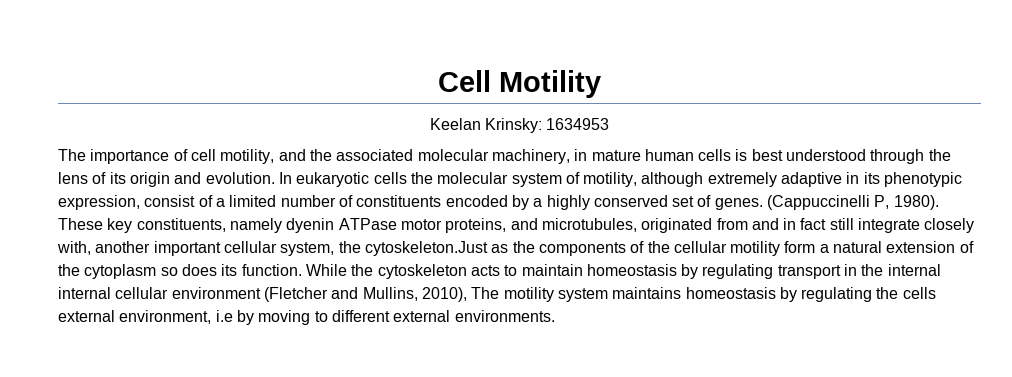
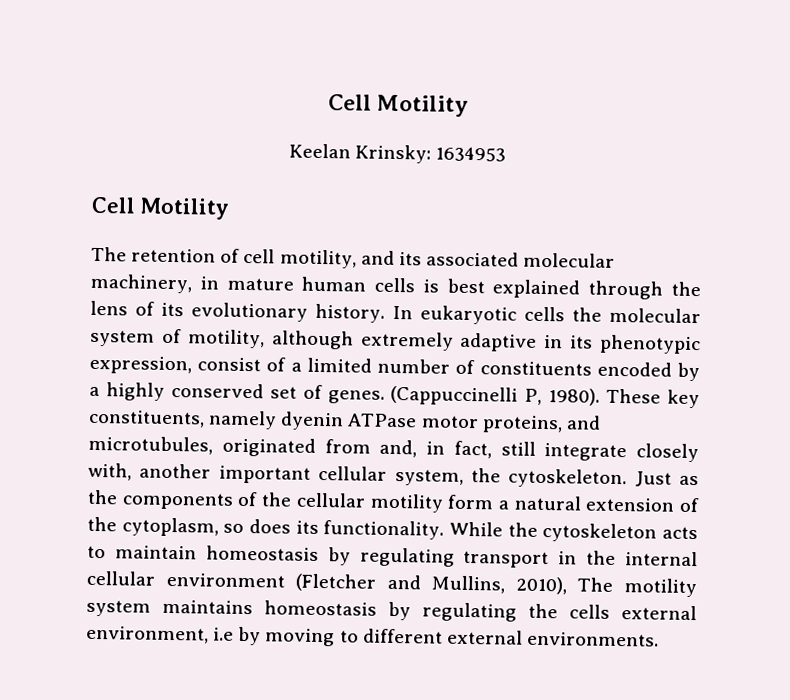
[58,149,170,164] // The importance -> [91,196,230,220] [91,246,217,263] // Cell Motility // The retention
[309,149,332,161] the -> [398,252,422,266] its
[786,149,867,161] understood -> [492,279,581,299] explained
[129,172,275,187] origin and evolution. -> [191,302,386,323] evolutionary history.
[751,218,827,230] and in fact -> [379,439,492,459] and, in fact,
[364,241,488,256] cytoskeleton.Just -> [508,468,672,489] cytoskeleton. Just
[84,264,157,279] cytoplasm -> [121,517,219,537] cytoplasm,
[241,264,302,276] function. -> [323,520,445,540] functionality.
[58,287,111,299] internal -> (698, 559) none

